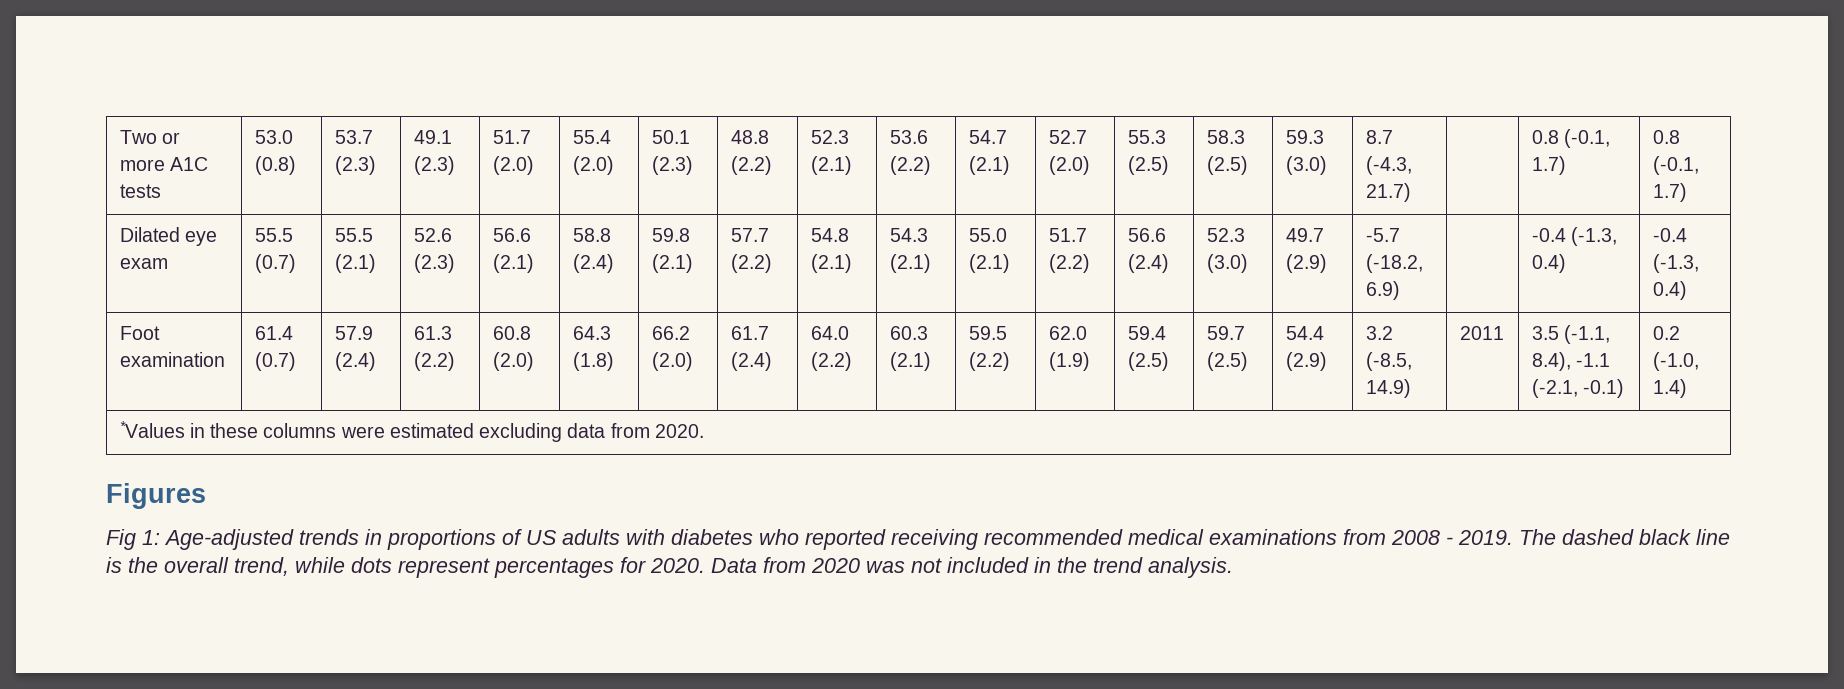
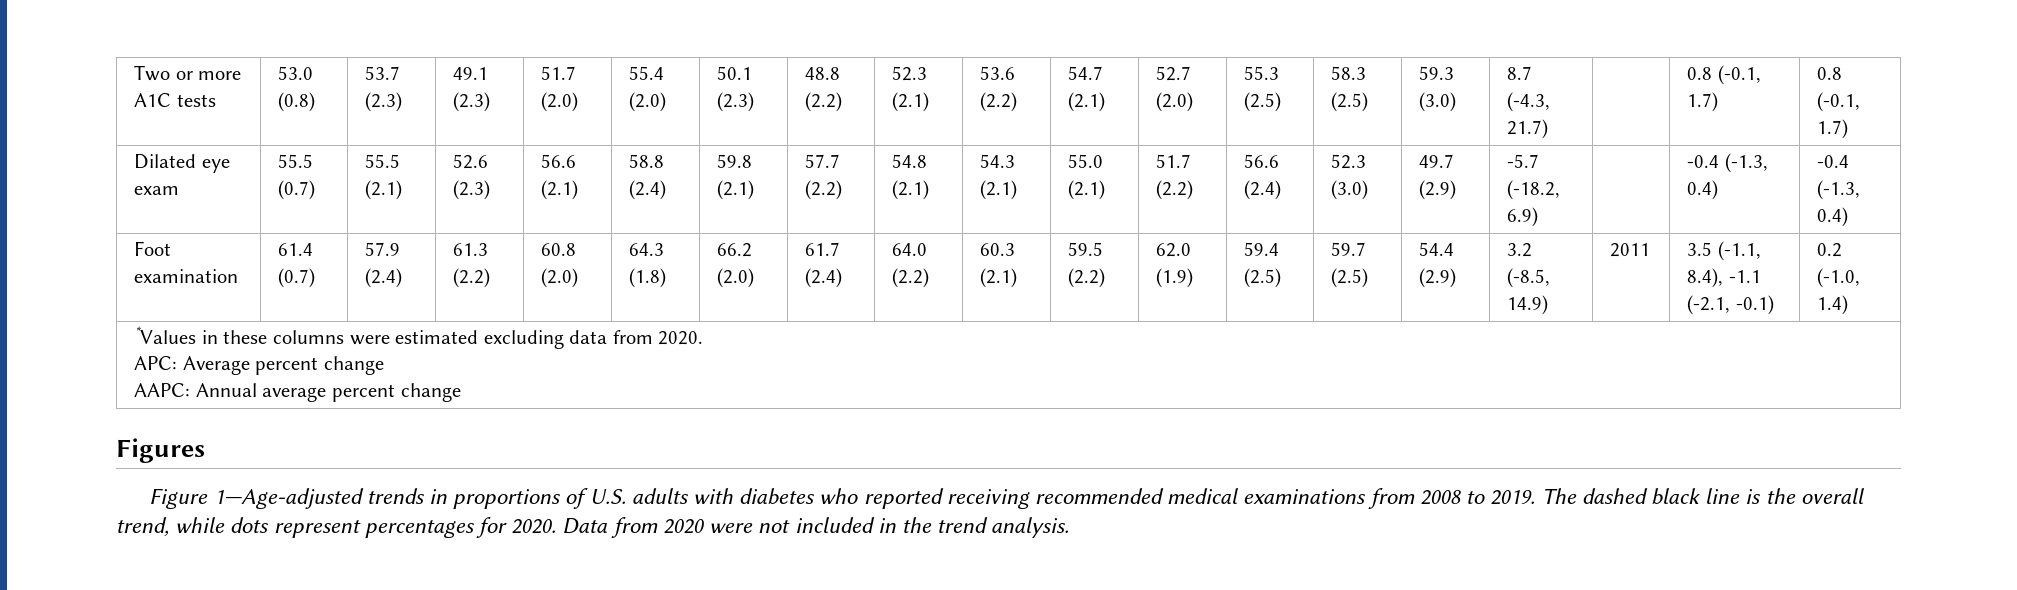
[106,483,206,509] [106,529,294,550] // Figures // Fig 1: Age-adjusted -> [134,356,384,375] [134,383,461,402] [116,438,205,463] [149,488,364,509] // APC: Average percent change // AAPC: Annual average percent change // Figures // Figure 1—Age-adjusted
[526,530,557,545] US -> [589,489,626,504] U.S.
[1446,537,1453,545] - -> [1466,491,1486,504] to
[866,561,905,573] was -> [709,523,754,533] were

